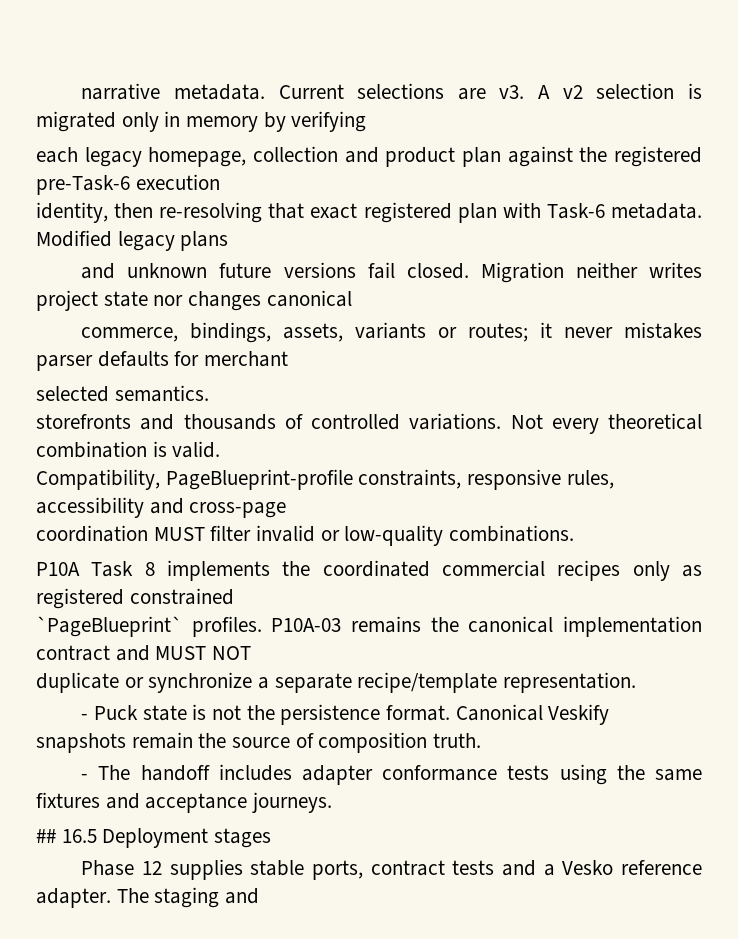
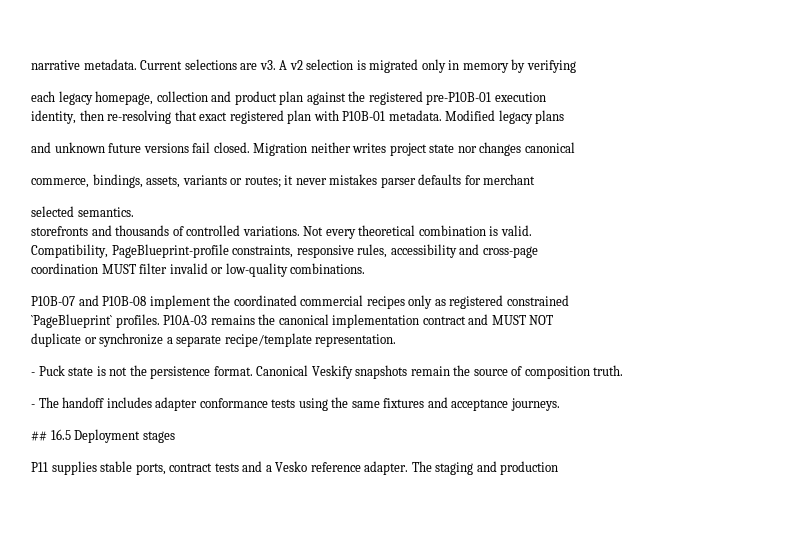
[36,175,130,195] pre-Task-6 -> [426,92,492,105] pre-P10B-01
[546,203,605,219] Task-6 -> [342,111,386,121] P10B-01
[36,560,270,581] P10A Task 8 implements -> [31,295,211,309] P10B-07 and P10B-08 implement
[81,860,162,876] Phase 12 -> [31,462,48,472] P11
(260, 896) none -> [500,461,559,475] production

